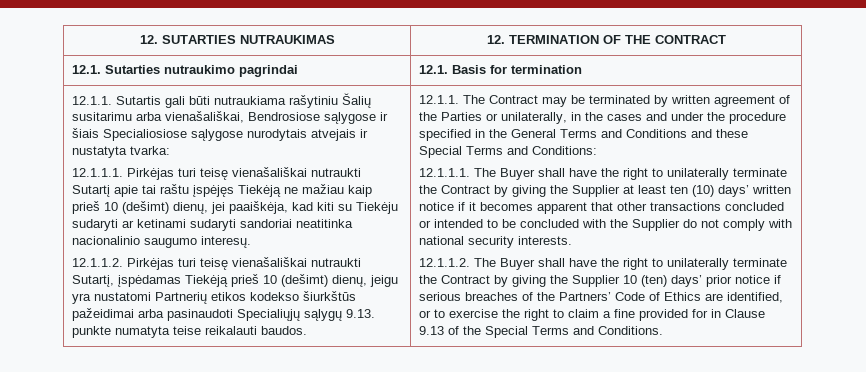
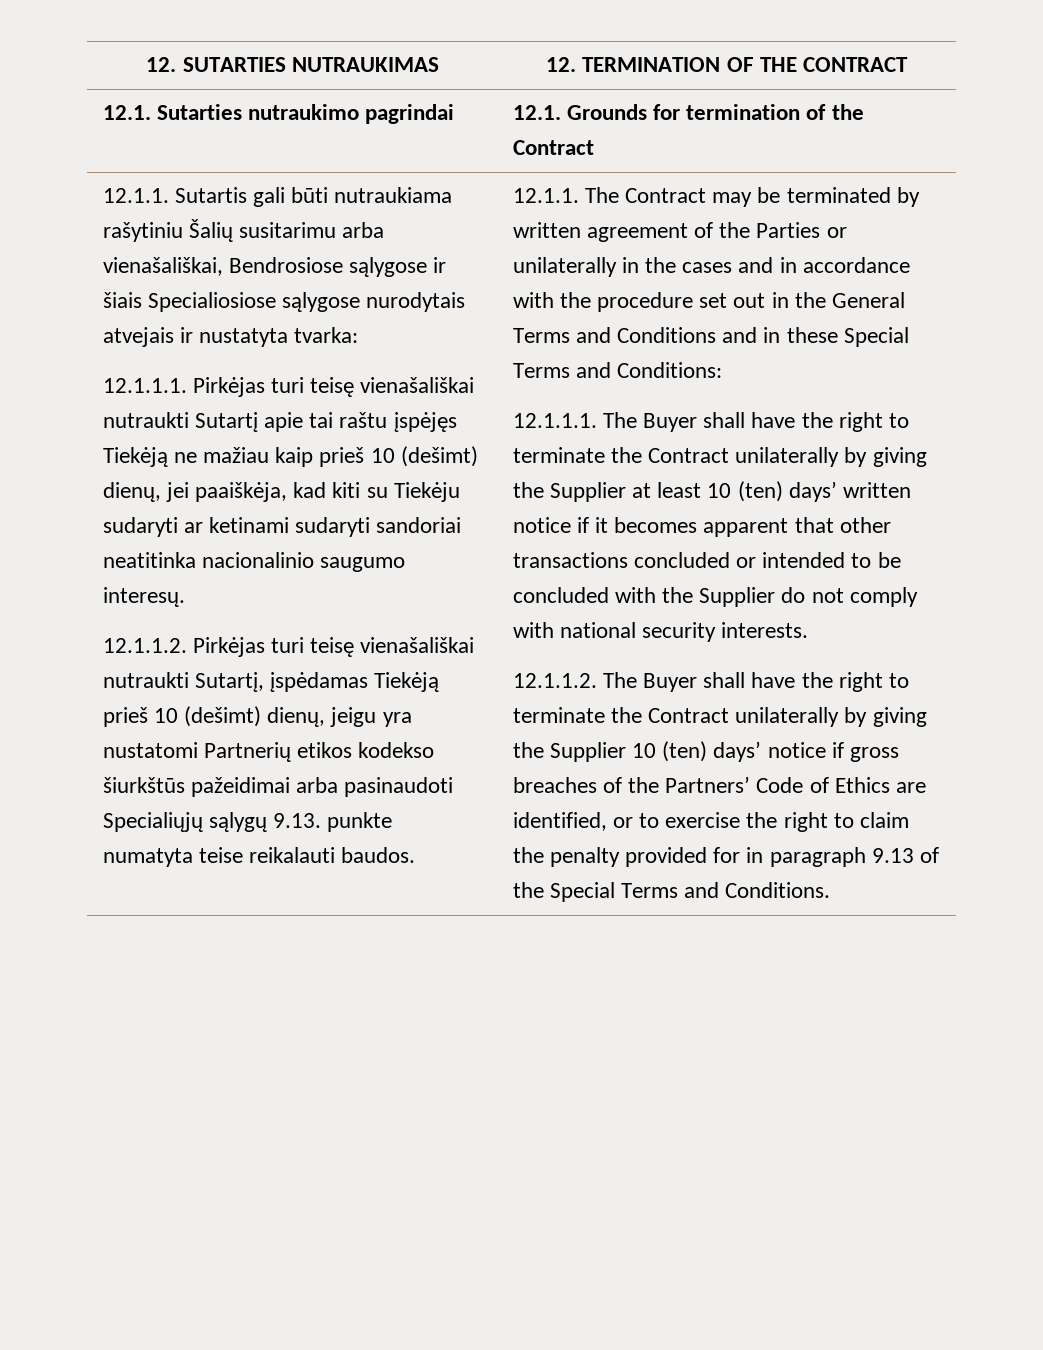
[452,65,487,74] Basis -> [566,104,647,120] Grounds
(583, 69) none -> [806,104,864,120] [512,140,594,155] of the Contract
[501,112,568,124] unilaterally, -> [512,257,617,277] unilaterally
[671,112,787,124] [419,129,472,141] under the procedure specified -> [779,257,910,273] [512,292,766,312] in accordance with the procedure set out
(713, 133) none -> [763,327,781,343] in
[667,168,788,180] [419,185,491,194] unilaterally terminate the Contract -> [512,447,840,467] terminate the Contract unilaterally
[670,185,715,197] ten (10) -> [707,481,783,502] 10 (ten)
[667,258,788,270] [419,275,491,284] unilaterally terminate the Contract -> [512,707,840,727] terminate the Contract unilaterally
[706,275,782,287] [419,292,462,301] prior notice if serious -> [767,742,900,762] notice if gross
[603,309,636,318] a fine -> [512,847,620,867] the penalty
[725,309,766,318] Clause -> [769,847,866,867] paragraph

